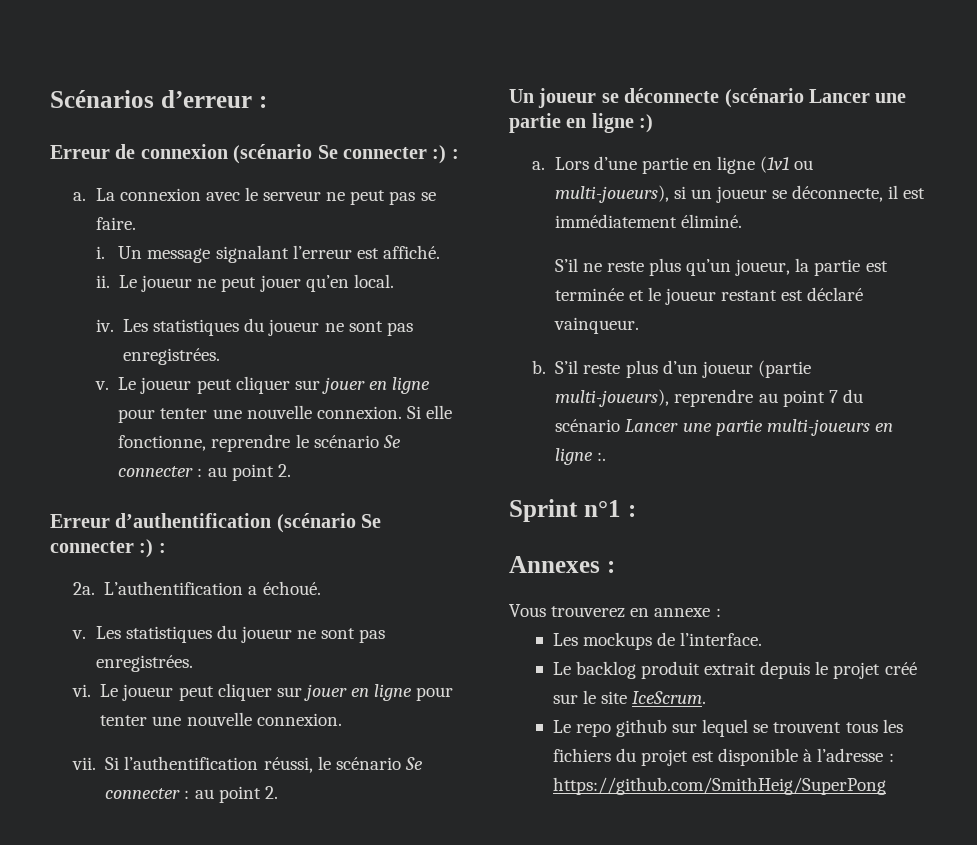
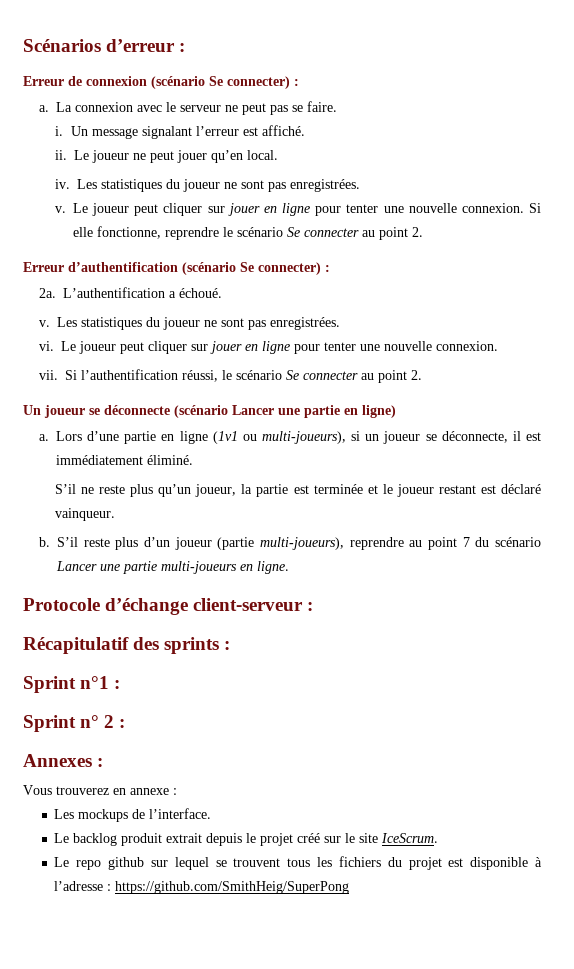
[343,145,447,164] connecter :) -> [227,76,290,89] connecter)
[197,468,203,477] : -> (360, 232) none
[50,539,154,558] connecter :) -> [258,262,321,275] connecter)
[184,790,190,799] : -> (359, 375) none
[591,113,654,133] ligne :) -> [362,405,396,418] ligne)
[555,448,607,465] ligne :. -> [257,561,290,574] [23,598,314,615] [23,637,231,654] ligne. // Protocole d’échange client-serveur : // Récapitulatif des sprints :
(636, 511) none -> [23,715,126,732] // Sprint n° 2 :

